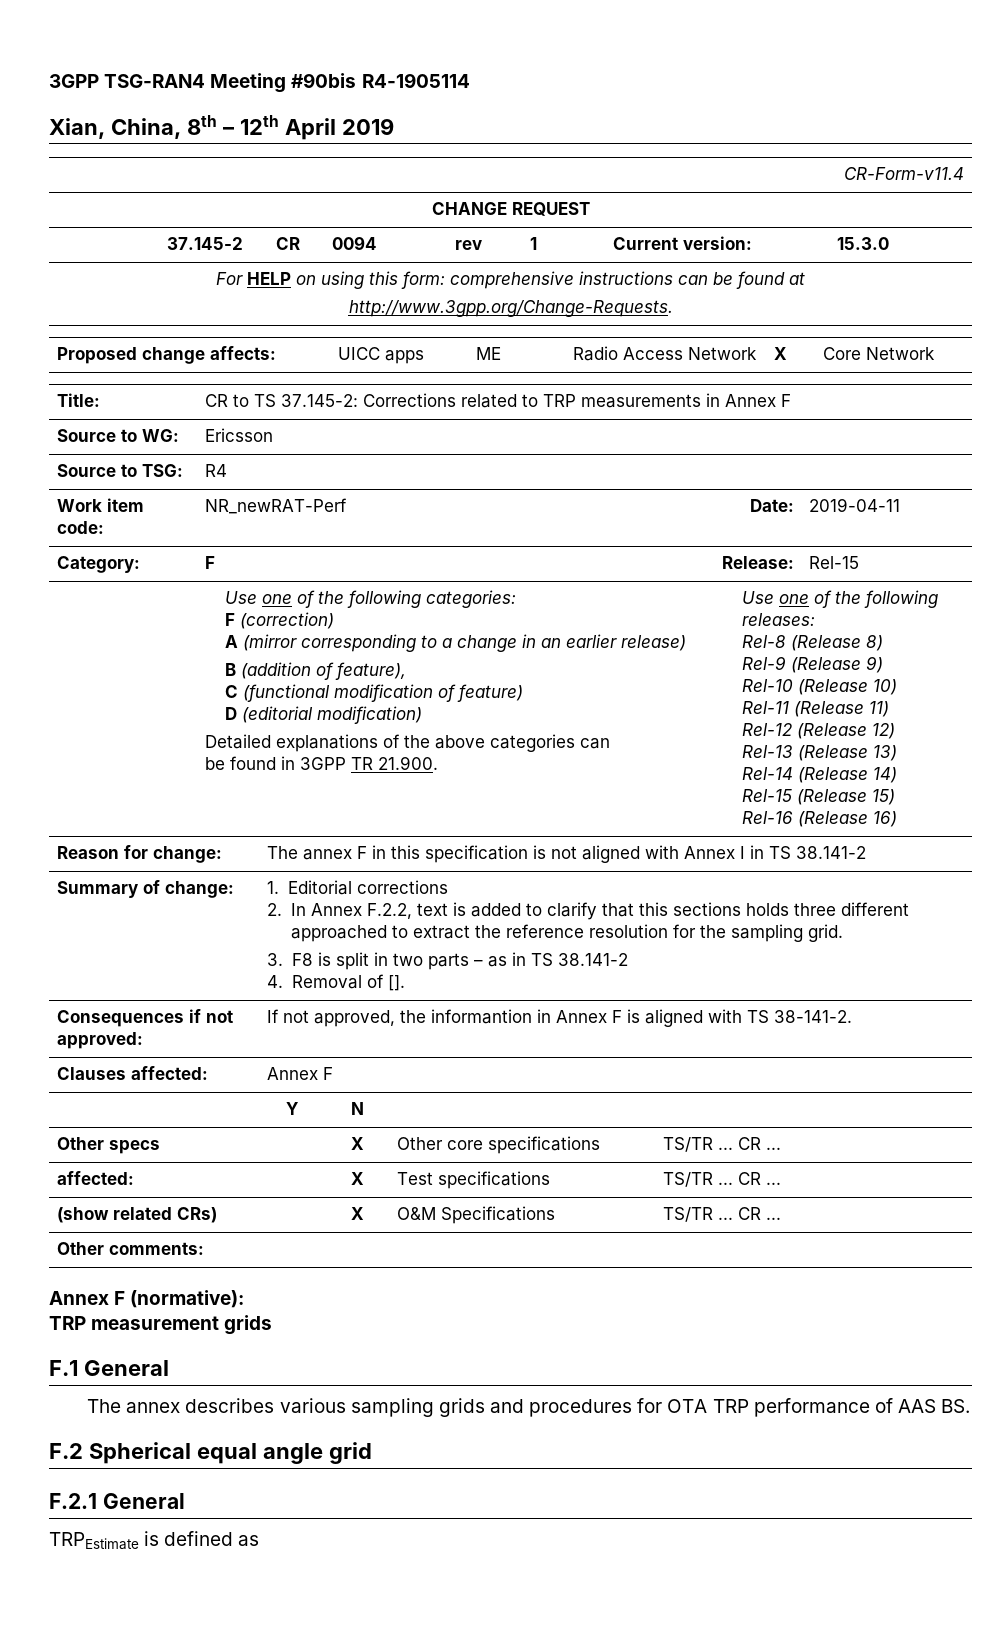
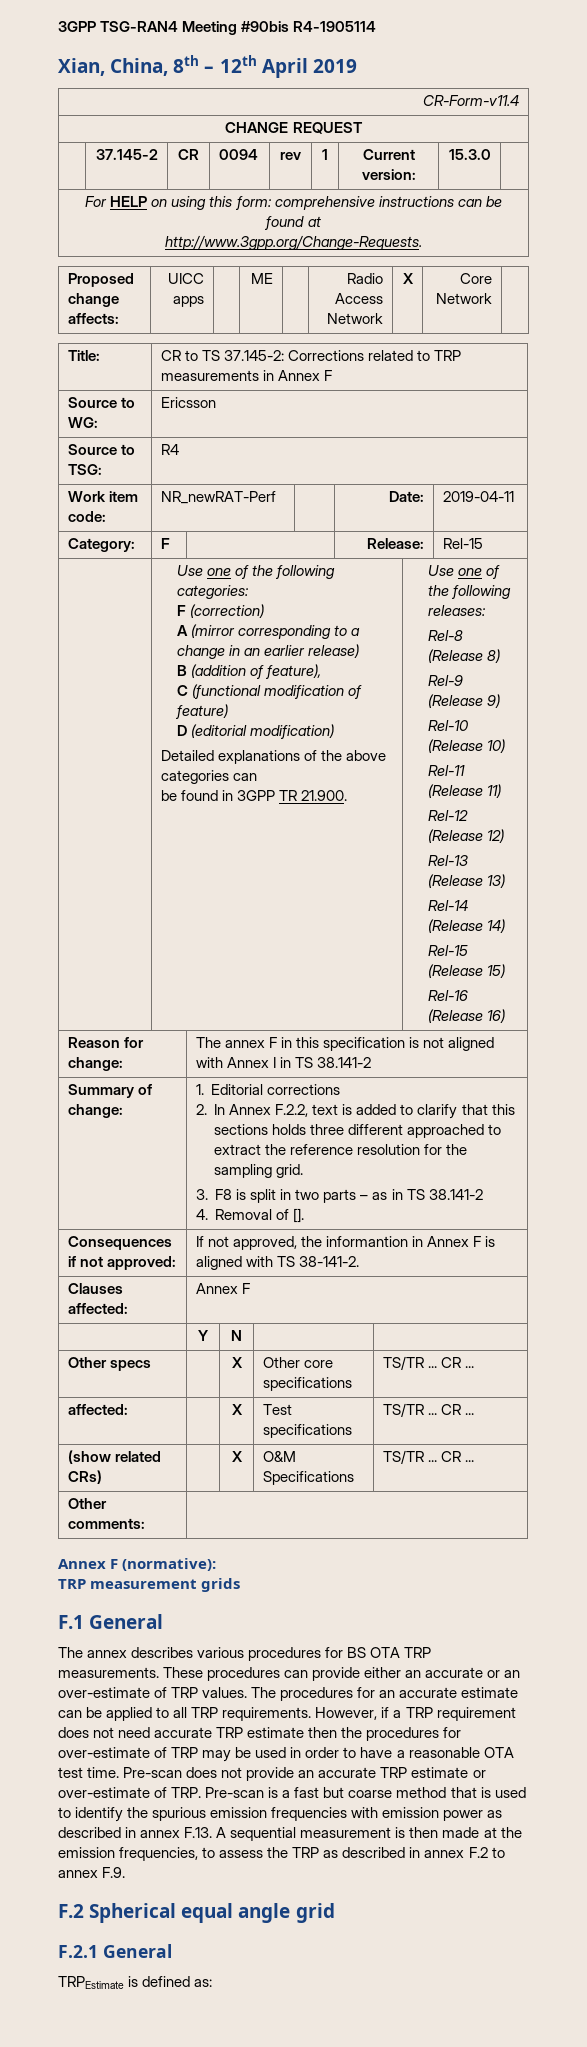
[350,1398,663,1417] sampling grids and procedures for -> [248,1647,367,1661] procedures for BS
[753,1398,971,1417] performance of AAS BS. -> [58,1667,521,1681] [58,1687,519,1701] [58,1707,516,1721] [58,1727,462,1741] [58,1747,514,1762] [58,1767,486,1781] [58,1787,526,1798] [58,1807,503,1822] [58,1827,522,1841] [58,1847,505,1861] [58,1867,126,1878] measurements. These procedures can provide either an accurate or an over-estimate of TRP values. The procedures for an accurate estimate can be applied to all TRP requirements. However, if a TRP requirement does not need accurate TRP estimate then the procedures for over-estimate of TRP may be used in order to have a reasonable OTA test time. Pre-scan does not provide an accurate TRP estimate or over-estimate of TRP. Pre-scan is a fast but coarse method that is used to identify the spurious emission frequencies with emission power as described in annex F.13. A sequential measurement is then made at the emission frequencies, to assess the TRP as described in annex F.2 to annex F.9.
[238,1535,260,1546] as -> [194,1979,213,1987] as:

